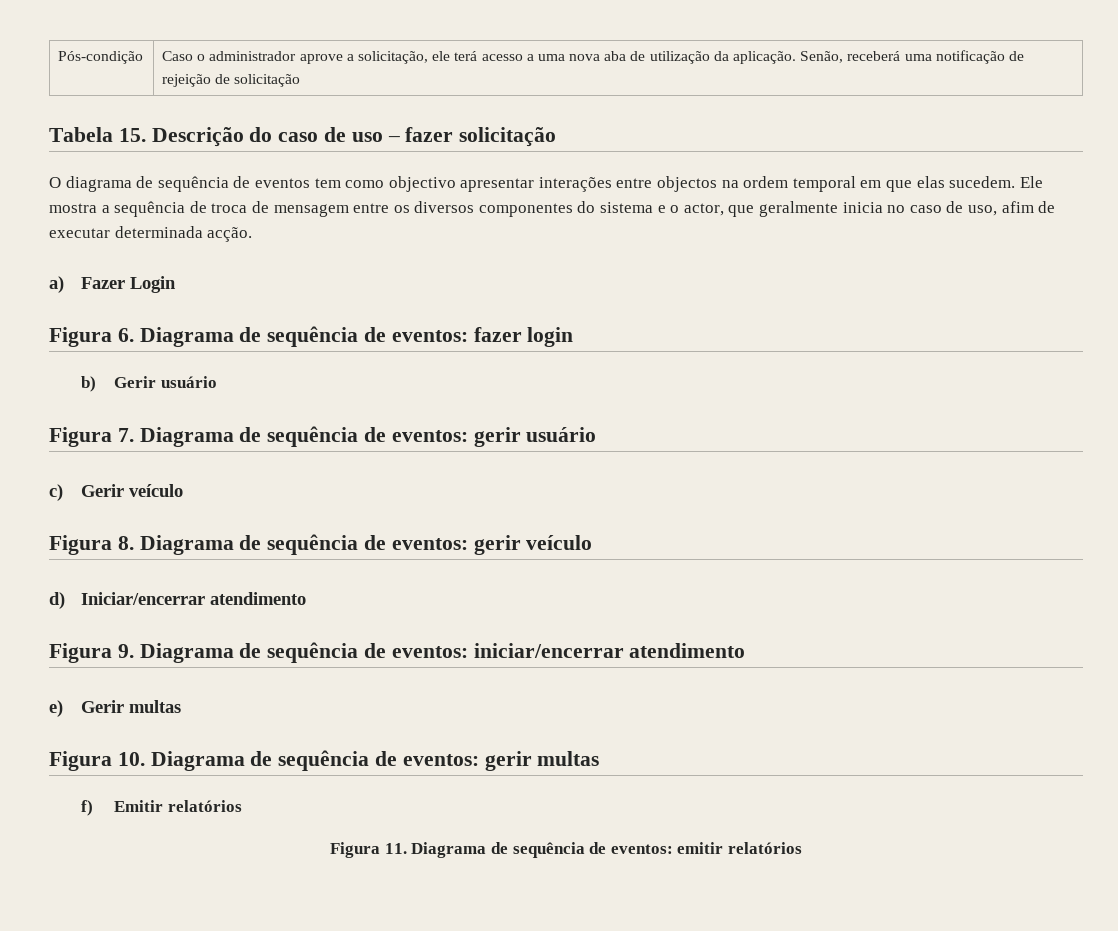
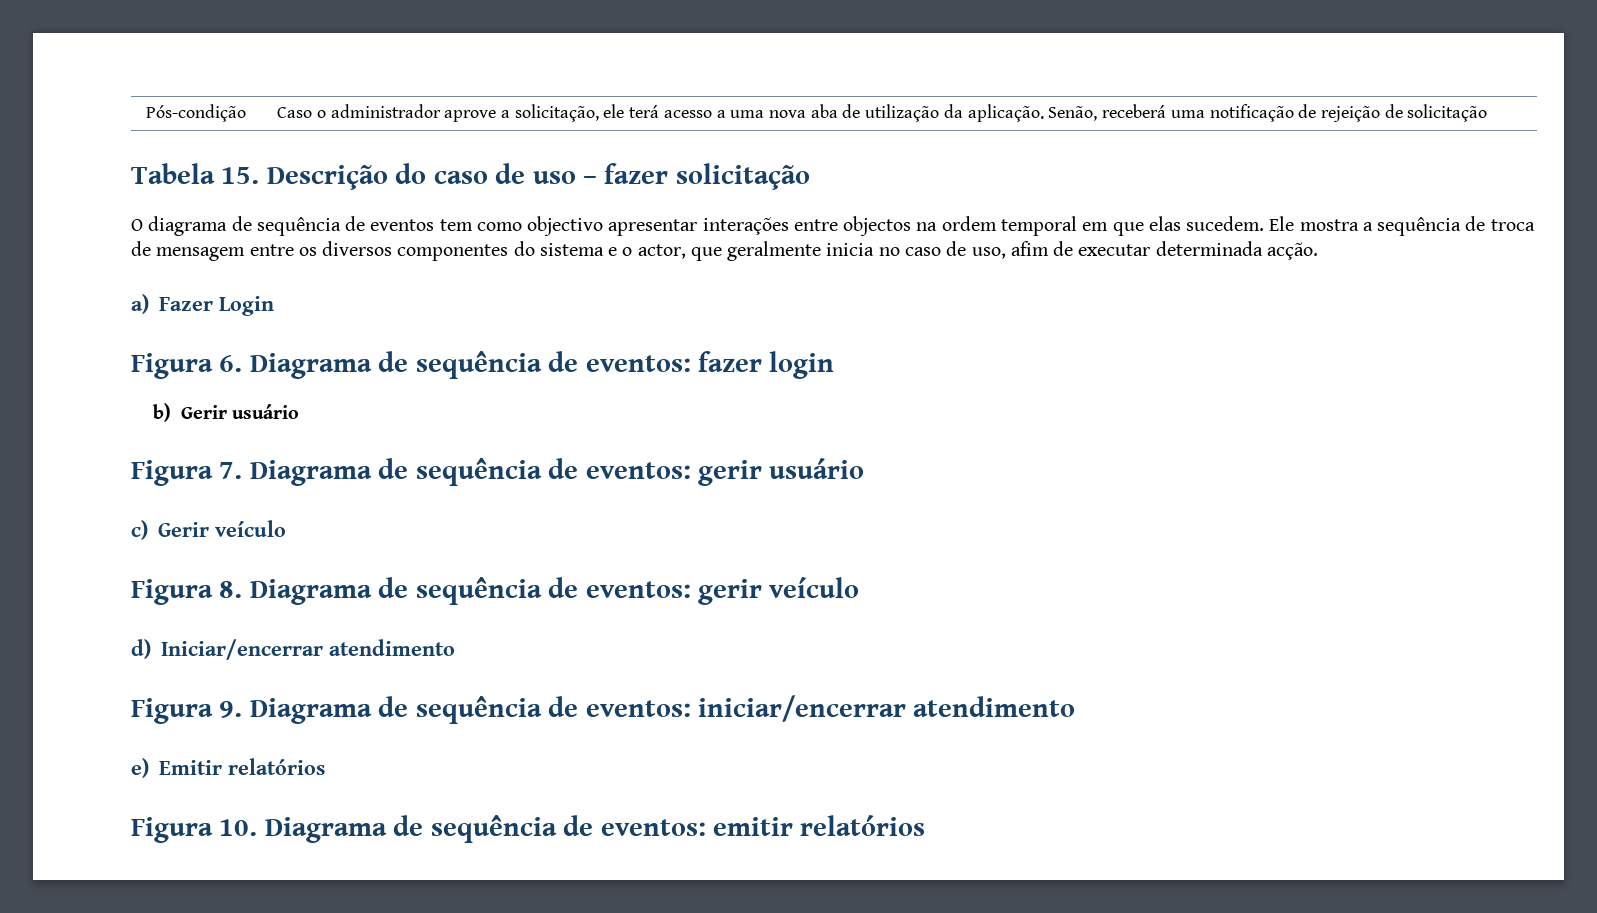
[81,700,182,713] Gerir multas -> [158,758,325,775] Emitir relatórios
[484,751,600,771] [81,800,242,816] [330,842,673,858] gerir multas // f) Emitir relatórios // Figura 11. Diagrama de sequência de eventos: -> (706, 827) none

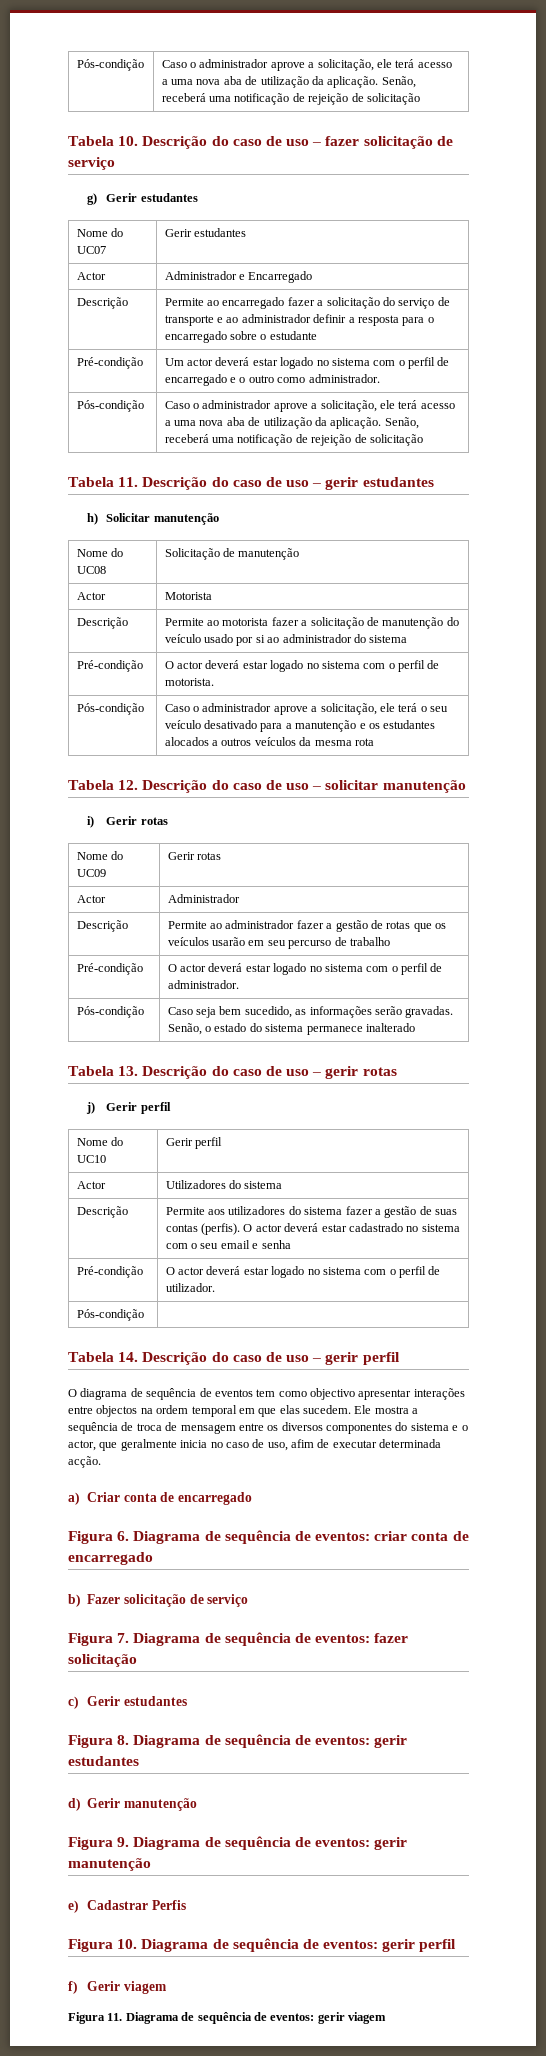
[221,167,260,184] 15. -> [118,136,139,146] 10.
(810, 176) none -> [436,136,453,146] [68,157,115,170] [87,193,198,205] [76,228,124,237] [76,246,106,254] [164,228,247,237] [76,272,106,280] [164,271,313,283] [76,297,128,309] [164,297,450,309] [164,314,434,326] [164,331,317,343] [76,357,143,369] [164,357,450,369] [164,374,380,386] [76,400,144,412] [164,400,455,412] [164,417,419,429] [164,434,423,446] [68,477,434,490] [87,513,219,525] [76,548,124,557] [76,566,106,574] [164,548,300,560] [76,592,106,600] [164,592,212,600] [76,617,128,629] [164,617,459,629] [164,634,408,646] [76,660,143,672] [164,660,440,672] [164,678,214,686] [76,703,144,715] [164,703,449,715] [164,720,436,732] [164,737,374,746] [68,780,466,793] [87,816,168,828] [76,851,124,860] [76,869,106,877] [167,852,222,860] [76,895,106,903] [167,894,240,903] [76,920,128,932] [167,920,447,932] [167,937,390,949] [76,963,143,975] [167,963,443,975] [167,980,239,989] [76,1006,144,1018] [167,1006,454,1018] [167,1023,415,1035] [68,1066,397,1079] [86,1102,171,1114] [76,1137,124,1146] [76,1155,106,1163] [165,1137,223,1149] [76,1181,106,1189] [165,1180,283,1189] [76,1206,128,1218] [165,1206,458,1218] [165,1223,460,1235] [165,1240,291,1249] [76,1266,143,1278] [165,1266,441,1278] [165,1283,215,1292] [76,1309,144,1321] [68,1352,400,1365] de serviço // g) Gerir estudantes // Nome do UC07 | Gerir estudantes // Actor | Administrador e Encarregado // Descrição | Permite ao encarregado fazer a solicitação do serviço de transporte e ao administrador definir a resposta para o encarregado sobre o estudante // Pré-condição | Um actor deverá estar logado no sistema com o perfil de encarregado e o outro como administrador. // Pós-condição | Caso o administrador aprove a solicitação, ele terá acesso a uma nova aba de utilização da aplicação. Senão, receberá uma notificação de rejeição de solicitação // Tabela 11. Descrição do caso de uso – gerir estudantes // h) Solicitar manutenção // Nome do UC08 | Solicitação de manutenção // Actor | Motorista // Descrição | Permite ao motorista fazer a solicitação de manutenção do veículo usado por si ao administrador do sistema // Pré-condição | O actor deverá estar logado no sistema com o perfil de motorista. // Pós-condição | Caso o administrador aprove a solicitação, ele terá o seu veículo desativado para a manutenção e os estudantes alocados a outros veículos da mesma rota // Tabela 12. Descrição do caso de uso – solicitar manutenção // i) Gerir rotas // Nome do UC09 | Gerir rotas // Actor | Administrador // Descrição | Permite ao administrador fazer a gestão de rotas que os veículos usarão em seu percurso de trabalho // Pré-condição | O actor deverá estar logado no sistema com o perfil de administrador. // Pós-condição | Caso seja bem sucedido, as informações serão gravadas. Senão, o estado do sistema permanece inalterado // Tabela 13. Descrição do caso de uso – gerir rotas // j) Gerir perfil // Nome do UC10 | Gerir perfil // Actor | Utilizadores do sistema // Descrição | Permite aos utilizadores do sistema fazer a gestão de suas contas (perfis). O actor deverá estar cadastrado no sistema com o seu email e senha // Pré-condição | O actor deverá estar logado no sistema com o perfil de utilizador. // Pós-condição | // Tabela 14. Descrição do caso de uso – gerir perfil
[158,296,274,316] Fazer Login -> [87,1492,253,1505] Criar conta de encarregado
[697,351,835,379] [153,403,300,422] fazer login // b) Gerir usuário -> [374,1531,469,1541] [68,1552,153,1565] [68,1594,249,1607] criar conta de encarregado // b) Fazer solicitação de serviço
[697,458,865,486] gerir usuário -> [374,1633,409,1643] [68,1654,137,1667] fazer solicitação
[214,520,286,537] veículo -> [123,1696,187,1706] estudantes
[769,577,860,598] veículo -> [68,1756,139,1766] estudantes
[160,639,455,660] Iniciar/encerrar atendimento -> [87,1798,197,1811] Gerir manutenção
[697,695,1076,722] iniciar/encerrar atendimento -> [374,1837,408,1850] [68,1858,151,1871] gerir manutenção
[158,758,325,775] Emitir relatórios -> [87,1900,186,1910] Cadastrar Perfis
[712,815,926,836] emitir relatórios -> [382,1939,457,1952] [68,1981,167,1994] [68,2012,386,2024] gerir perfil // f) Gerir viagem // Figura 11. Diagrama de sequência de eventos: gerir viagem

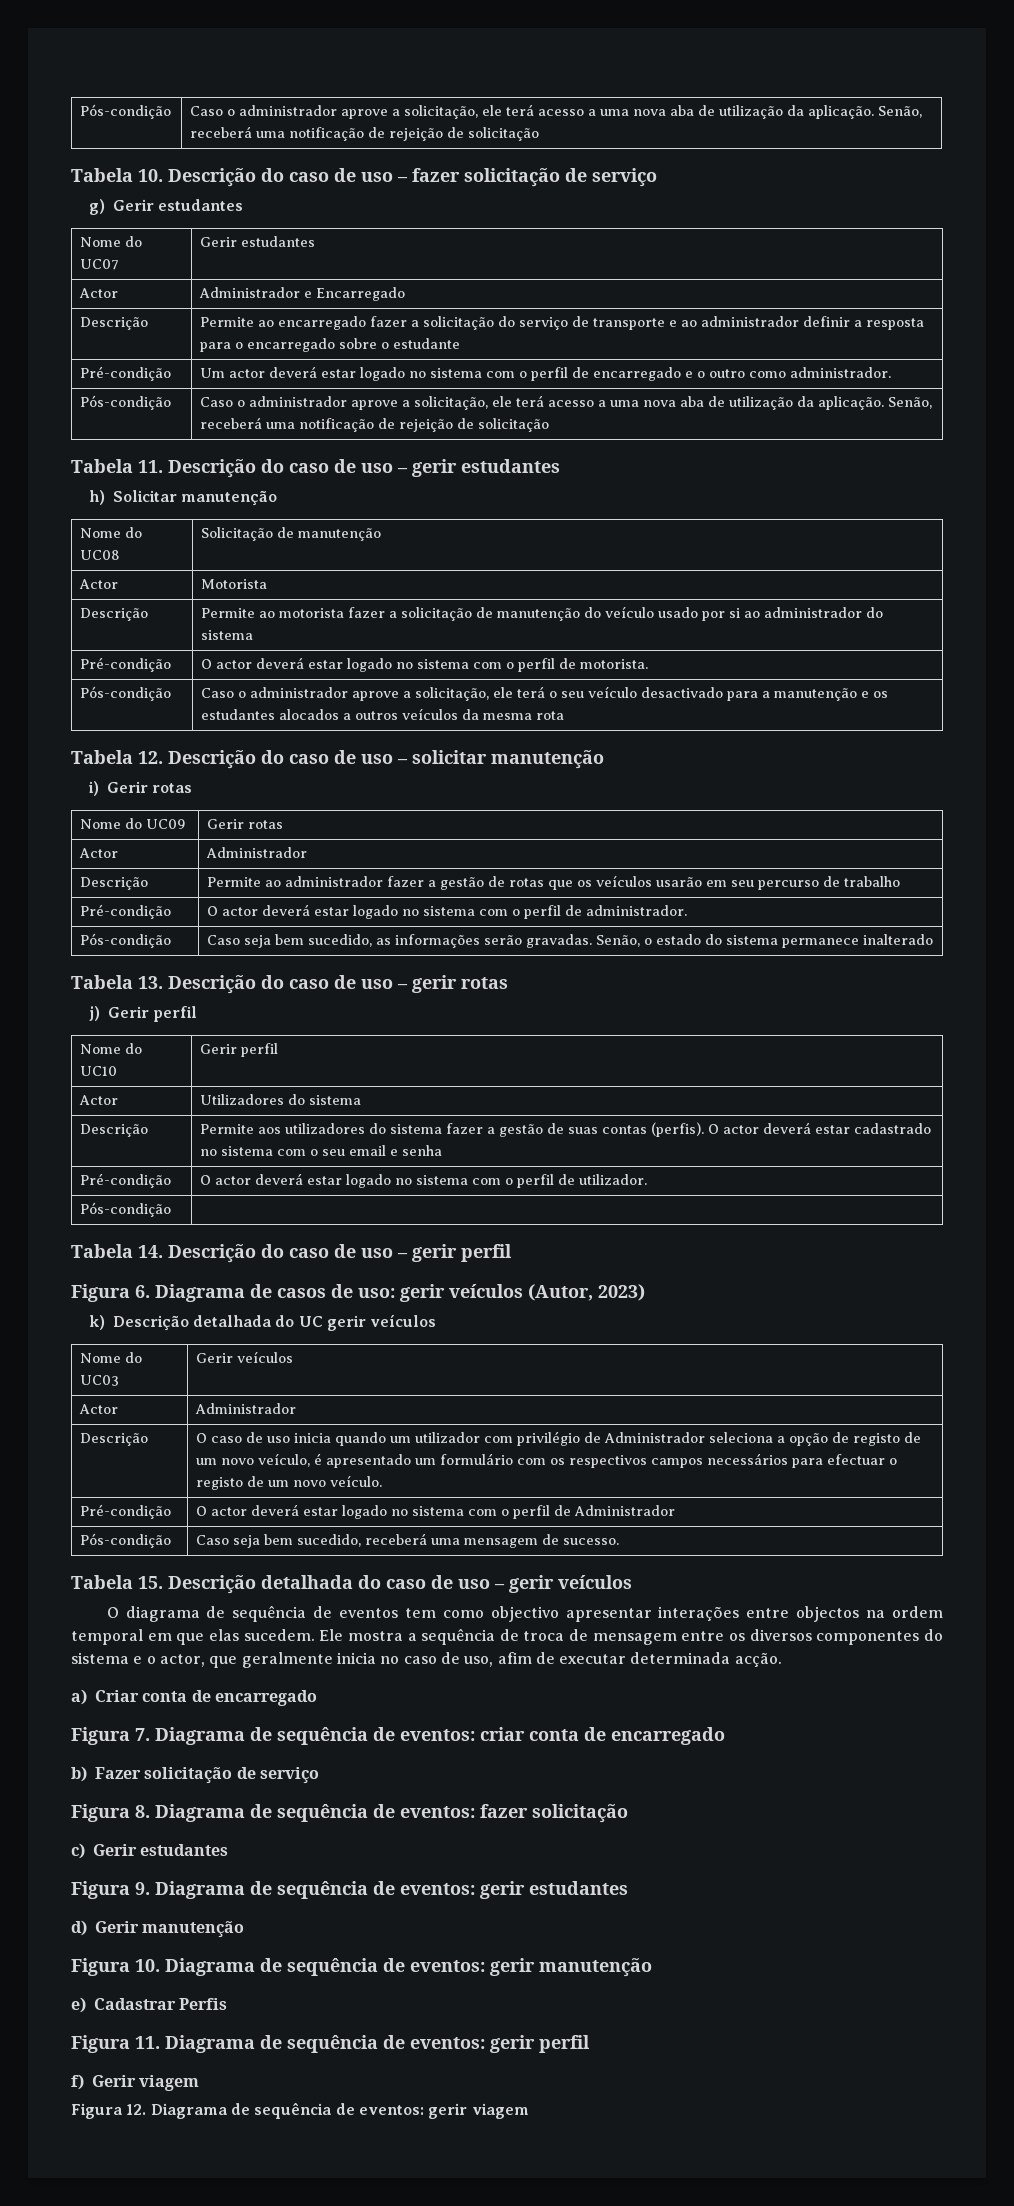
[204,720,258,729] desativado -> [641,687,724,698] desactivado
(400, 1358) none -> [71,1284,645,1302] [88,1315,437,1331] [80,1352,143,1363] [80,1375,120,1386] [196,1351,294,1363] [79,1404,119,1414] [195,1403,297,1414] [80,1433,149,1446] [196,1431,922,1446] [196,1453,898,1468] [196,1475,383,1490] [80,1504,172,1519] [196,1504,676,1519] [80,1533,172,1548] [196,1533,620,1548] [71,1575,632,1594] // Figura 6. Diagrama de casos de uso: gerir veículos (Autor, 2023) // k) Descrição detalhada do UC gerir veículos // Nome do UC03 | Gerir veículos // Actor | Administrador // Descrição | O caso de uso inicia quando um utilizador com privilégio de Administrador seleciona a opção de registo de um novo veículo, é apresentado um formulário com os respectivos campos necessários para efectuar o registo de um novo veículo. // Pré-condição | O actor deverá estar logado no sistema com o perfil de Administrador // Pós-condição | Caso seja bem sucedido, receberá uma mensagem de sucesso. // Tabela 15. Descrição detalhada do caso de uso – gerir veículos
[117,1531,130,1541] 6. -> [135,1728,150,1741] 7.
[117,1633,130,1643] 7. -> [135,1805,150,1818] 8.
[117,1735,130,1745] 8. -> [135,1882,150,1895] 9.
[117,1837,130,1847] 9. -> [135,1959,160,1972] 10.
[117,1939,138,1949] 10. -> [135,2036,160,2049] 11.
[107,2013,123,2021] 11. -> [126,2104,147,2115] 12.

